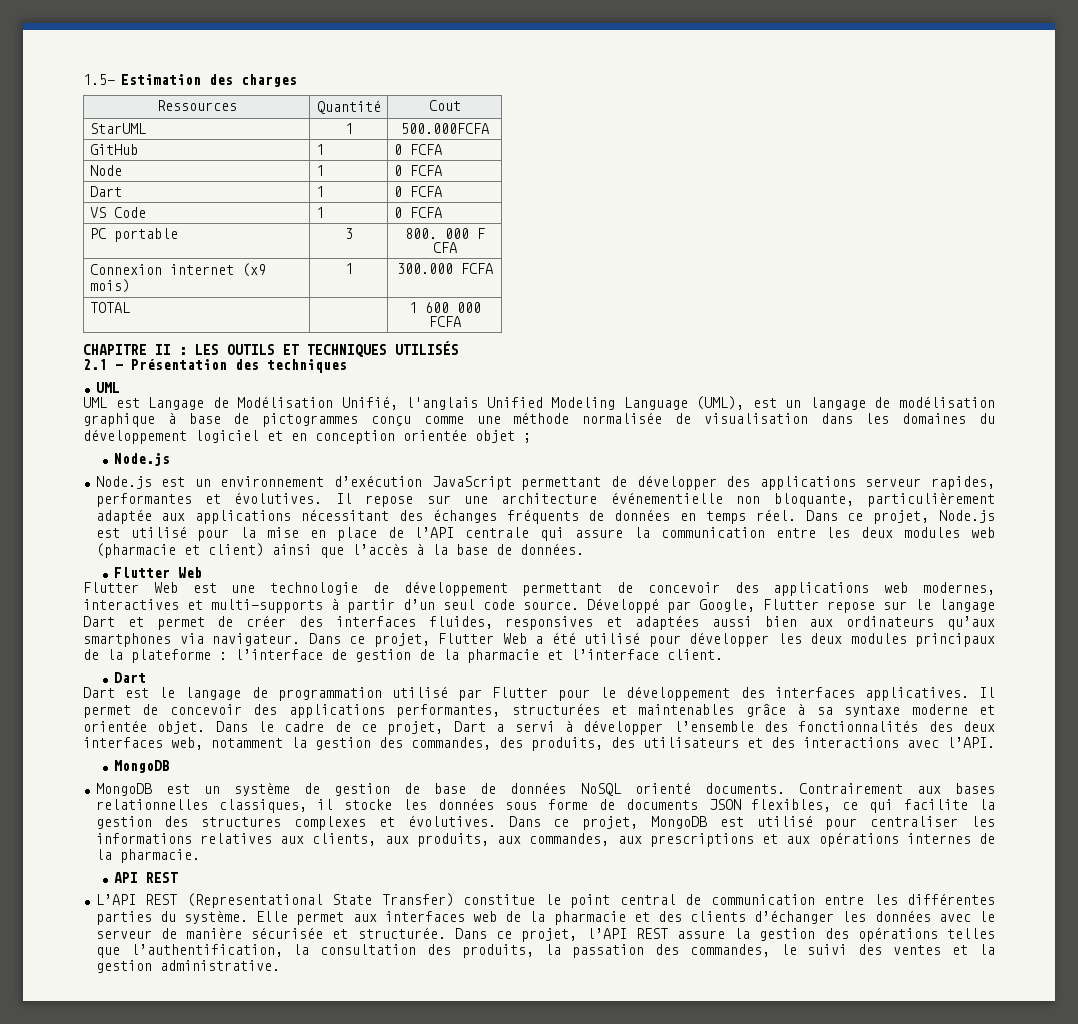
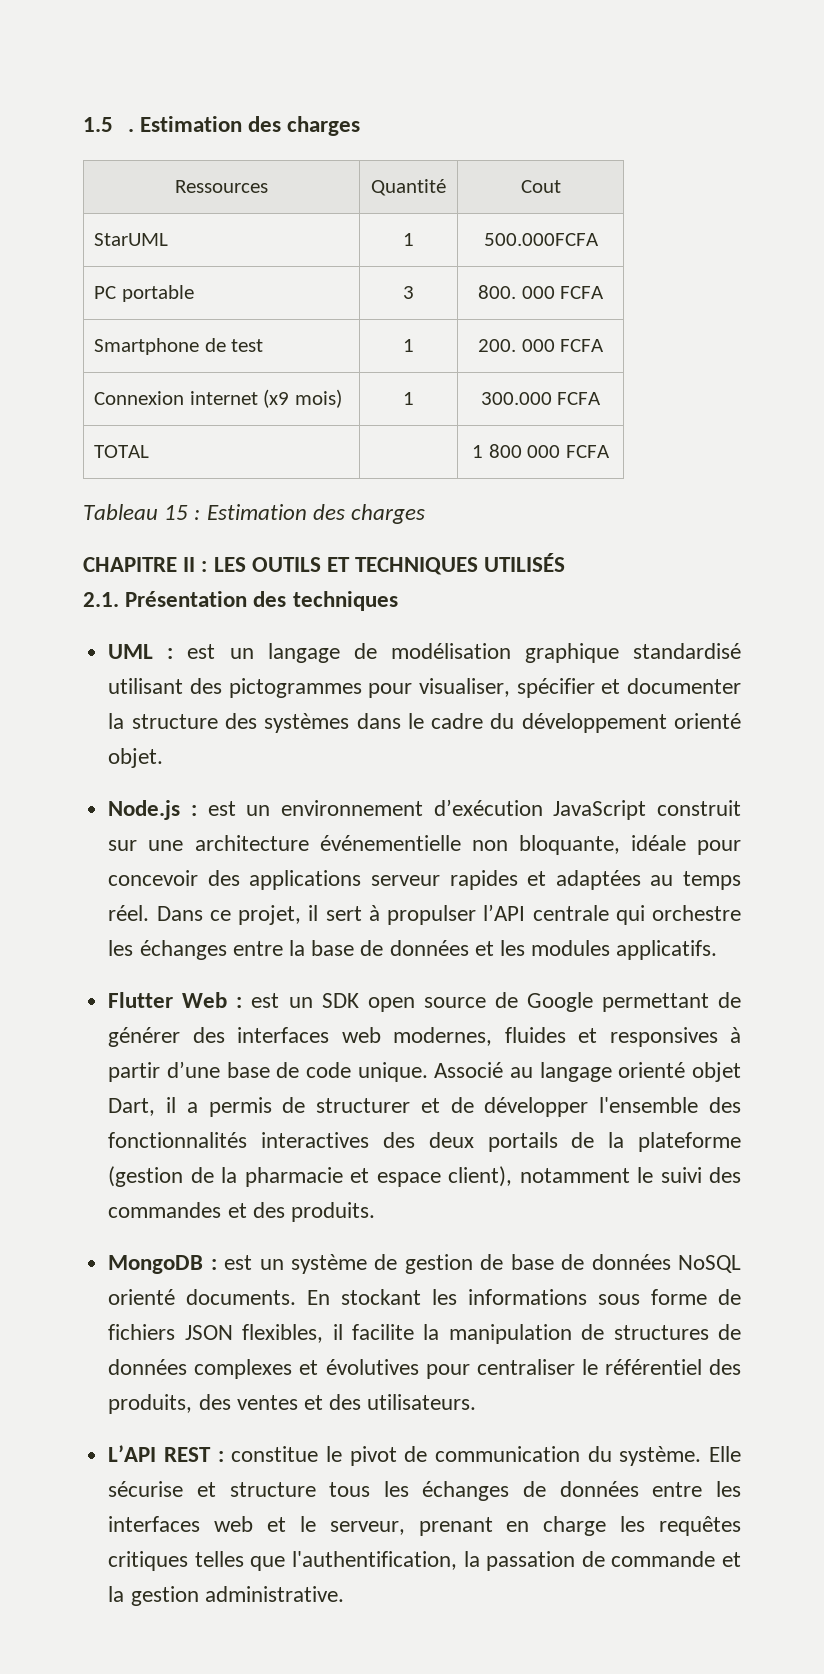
[83,74,115,85] 1.5- -> [83,117,134,132] 1.5 .
[89,144,138,155] [315,144,324,155] [393,144,442,155] [89,165,122,176] [315,165,324,176] [393,165,442,176] [89,186,122,197] [315,186,324,197] [393,186,442,197] [89,207,146,218] [315,207,324,218] [393,207,442,218] // GitHub | 1 | 0 FCFA // Node | 1 | 0 FCFA // Dart | 1 | 0 FCFA // VS Code | 1 | 0 FCFA -> (599, 239) none
[476,228,485,239] [432,242,457,253] F CFA -> [560,286,605,299] [94,338,264,355] [403,339,414,352] [477,339,605,352] FCFA // Smartphone de test | 1 | 200. 000 FCFA
[424,302,481,313] [428,316,461,327] 600 000 FCFA -> [488,444,610,458] [83,504,426,524] 800 000 FCFA // Tableau 15 : Estimation des charges
[83,359,123,370] 2.1 - -> [83,592,119,607] 2.1.
[83,396,745,410] // UML est Langage de Modélisation Unifié, l'anglais Unified Modeling Language (UML), -> [167,648,174,659] :
[167,412,995,427] [83,429,531,444] [113,453,170,466] [95,476,152,489] à base de pictogrammes conçu comme une méthode normalisée de visualisation dans les domaines du développement logiciel et en conception orientée objet ; // Node.js // Node.js -> [632,643,741,659] [108,678,741,698] [108,713,741,733] [108,748,164,768] [108,800,197,820] standardisé utilisant des pictogrammes pour visualiser, spécifier et documenter la structure des systèmes dans le cadre du développement orienté objet. // Node.js :
[521,475,995,490] [95,492,414,507] permettant de développer des applications serveur rapides, performantes et évolutives. Il repose -> [657,800,741,816] construit
[866,492,995,507] [95,509,697,524] particulièrement adaptée aux applications nécessitant des échanges fréquents de données en -> [630,835,742,855] [108,870,674,890] idéale pour concevoir des applications serveur rapides et adaptées au
[939,510,996,523] [95,526,995,541] [95,543,584,558] [113,567,202,578] [83,581,995,596] [83,598,995,613] [83,615,995,630] [83,632,995,647] [83,649,723,663] [113,672,146,683] [83,686,995,701] [83,703,996,718] [83,720,996,735] [83,737,995,751] [113,760,170,773] [95,783,152,796] Node.js est utilisé pour la mise en place de l’API centrale qui assure la communication entre les deux modules web (pharmacie et client) ainsi que l’accès à la base de données. // Flutter Web // Flutter Web est une technologie de développement permettant de concevoir des applications web modernes, interactives et multi-supports à partir d’un seul code source. Développé par Google, Flutter repose sur le langage Dart et permet de créer des interfaces fluides, responsives et adaptées aussi bien aux ordinateurs qu’aux smartphones via navigateur. Dans ce projet, Flutter Web a été utilisé pour développer les deux modules principaux de la plateforme : l’interface de gestion de la pharmacie et l’interface client. // Dart // Dart est le langage de programmation utilisé par Flutter pour le développement des interfaces applicatives. Il permet de concevoir des applications performantes, structurées et maintenables grâce à sa syntaxe moderne et orientée objet. Dans le cadre de ce projet, Dart a servi à développer l’ensemble des fonctionnalités des deux interfaces web, notamment la gestion des commandes, des produits, des utilisateurs et des interactions avec l’API. // MongoDB // MongoDB -> [308,904,741,925] [108,940,718,960] [108,992,741,1012] [108,1027,741,1047] [108,1061,741,1082] [108,1097,741,1117] [108,1132,741,1152] [108,1166,742,1187] [108,1202,375,1222] [108,1255,217,1274] il sert à propulser l’API centrale qui orchestre les échanges entre la base de données et les modules applicatifs. // Flutter Web : est un SDK open source de Google permettant de générer des interfaces web modernes, fluides et responsives à partir d’une base de code unique. Associé au langage orienté objet Dart, il a permis de structurer et de développer l'ensemble des fonctionnalités interactives des deux portails de la plateforme (gestion de la pharmacie et espace client), notamment le suivi des commandes et des produits. // MongoDB :
[798,783,996,794] [95,798,495,813] Contrairement aux bases relationnelles classiques, il stocke les données -> [307,1289,588,1305] En stockant les informations
[625,799,698,810] documents -> [108,1324,176,1340] fichiers
[842,799,995,813] [95,815,996,830] [95,832,996,847] [95,849,200,863] [113,872,178,883] [95,893,996,908] [95,910,996,925] [95,927,996,942] [95,944,942,958] ce qui facilite la gestion des structures complexes et évolutives. Dans ce projet, MongoDB est utilisé pour centraliser les informations relatives aux clients, aux produits, aux commandes, aux prescriptions et aux opérations internes de la pharmacie. // API REST // L’API REST (Representational State Transfer) constitue le point central de communication entre les différentes parties du système. Elle permet aux interfaces web de la pharmacie et des clients d’échanger les données avec le serveur de manière sécurisée et structurée. Dans ce projet, l’API REST assure la gestion des opérations telles que l’authentification, la consultation des produits, la passation des commandes, le suivi des ventes -> [332,1324,741,1344] [108,1359,741,1379] [108,1394,477,1414] [108,1445,741,1466] [108,1481,741,1501] [108,1516,742,1536] [108,1551,716,1571] il facilite la manipulation de structures de données complexes et évolutives pour centraliser le référentiel des produits, des ventes et des utilisateurs. // L’API REST : constitue le pivot de communication du système. Elle sécurise et structure tous les échanges de données entre les interfaces web et le serveur, prenant en charge les requêtes critiques telles que l'authentification, la passation de commande

